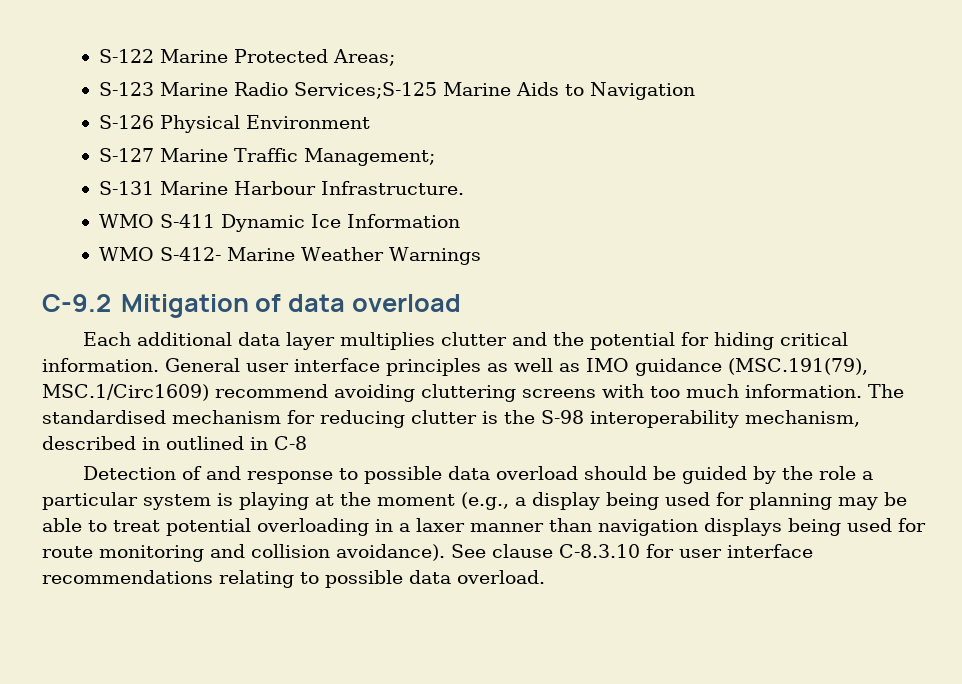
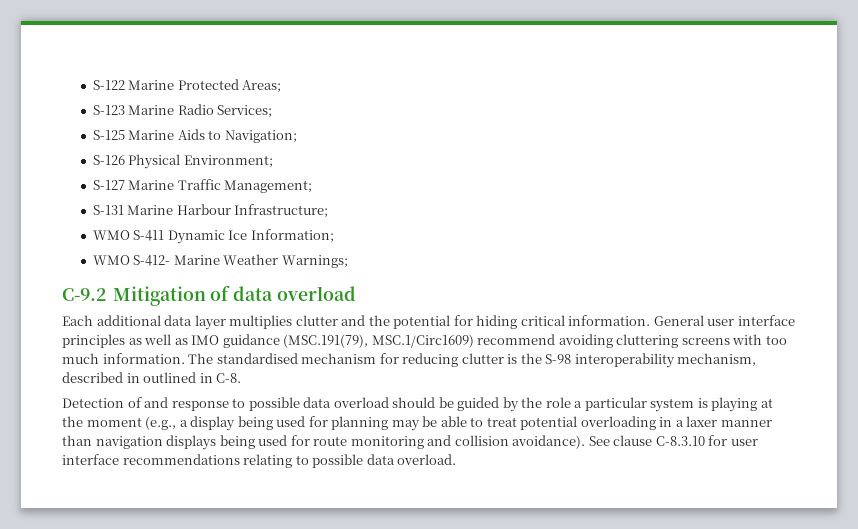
[293,82,437,99] Services;S-125 -> [217,105,273,118] [92,130,125,140] Services; // S-125
[589,82,695,100] Navigation -> [224,130,297,143] Navigation;
[245,115,370,129] Environment -> [183,155,273,168] Environment;
[320,181,464,195] Infrastructure. -> [234,204,329,218] Infrastructure;
[346,214,460,228] Information -> [250,229,334,243] Information;
[388,247,481,265] Warnings -> [281,255,348,268] Warnings;
[274,436,307,450] C-8 -> [216,373,242,383] C-8.

